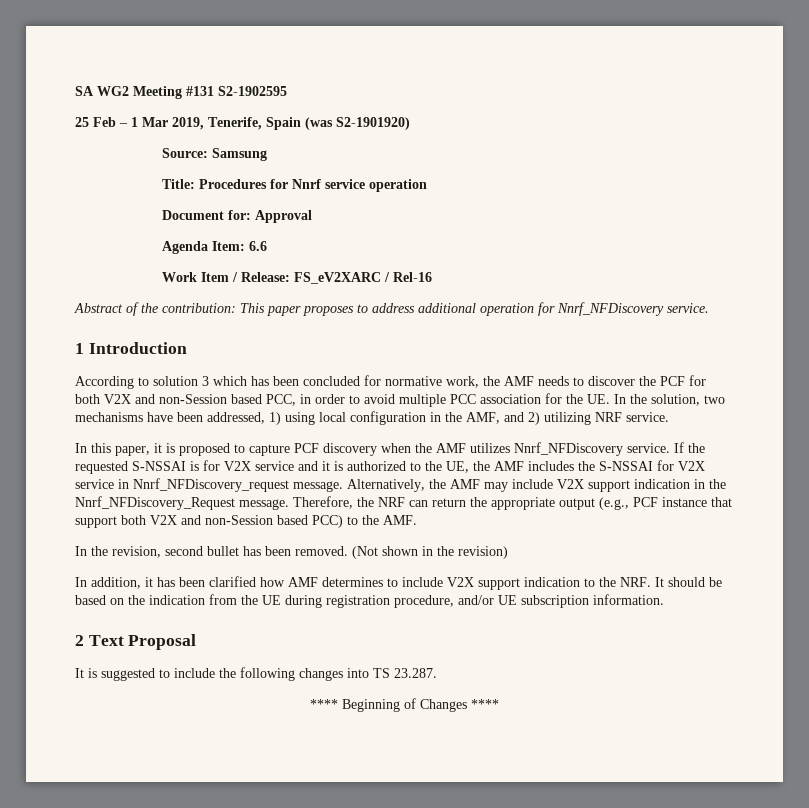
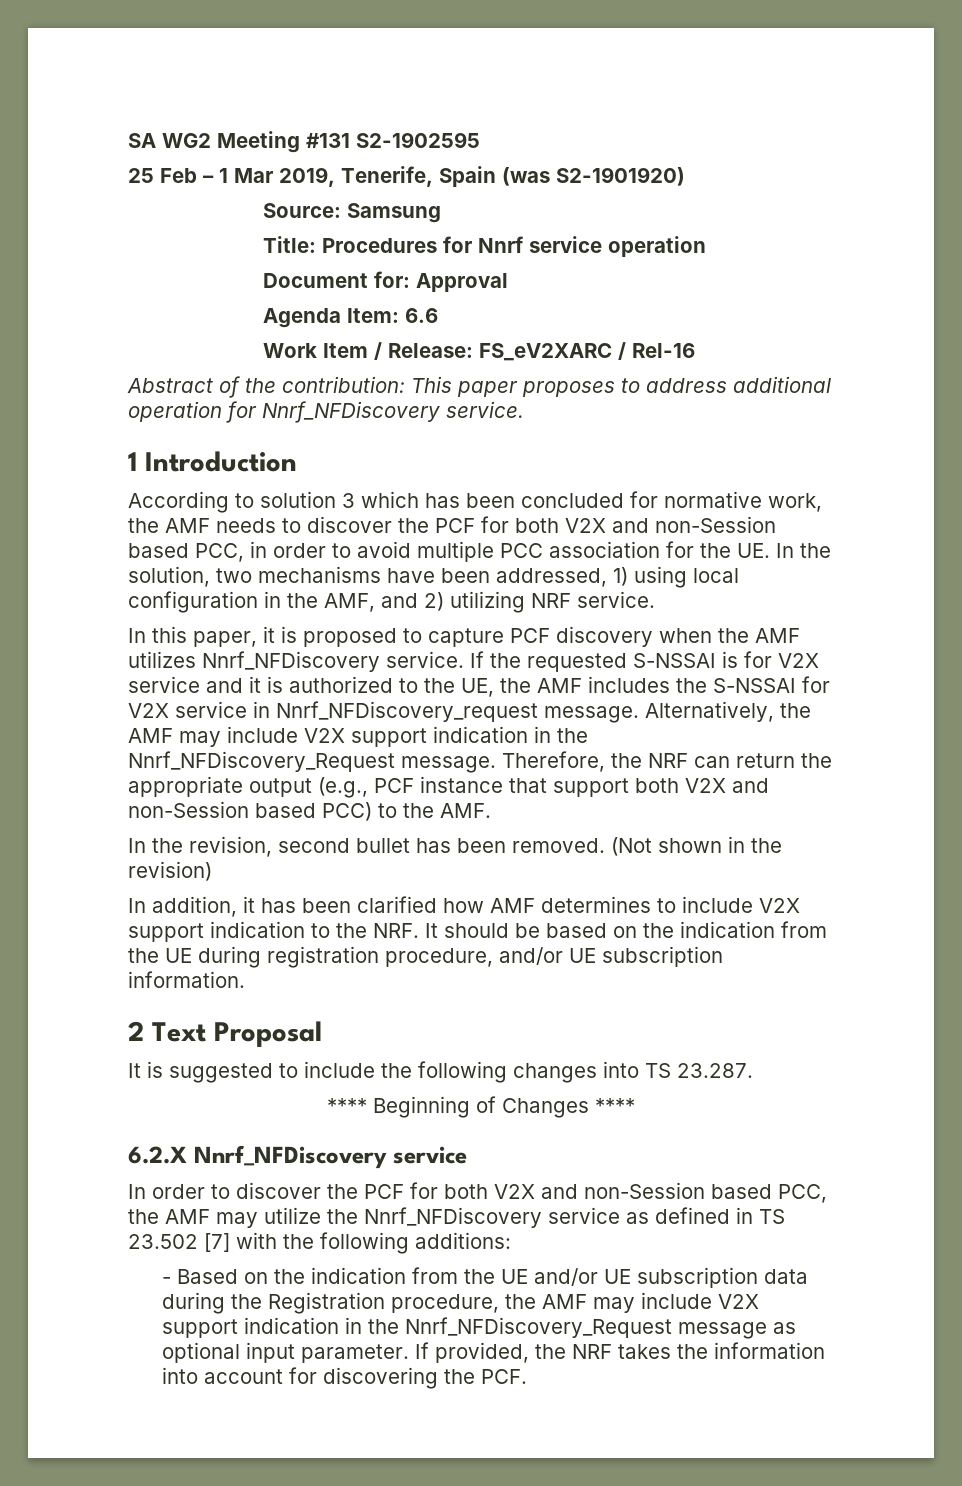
(499, 704) none -> [128,1145,468,1169] [128,1182,827,1203] [128,1207,785,1228] [128,1232,511,1254] [161,1267,808,1288] [161,1292,759,1314] [161,1317,796,1339] [161,1342,825,1363] [161,1367,527,1389] // 6.2.X Nnrf_NFDiscovery service // In order to discover the PCF for both V2X and non-Session based PCC, the AMF may utilize the Nnrf_NFDiscovery service as defined in TS 23.502 [7] with the following additions: // - Based on the indication from the UE and/or UE subscription data during the Registration procedure, the AMF may include V2X support indication in the Nnrf_NFDiscovery_Request message as optional input parameter. If provided, the NRF takes the information into account for discovering the PCF.

